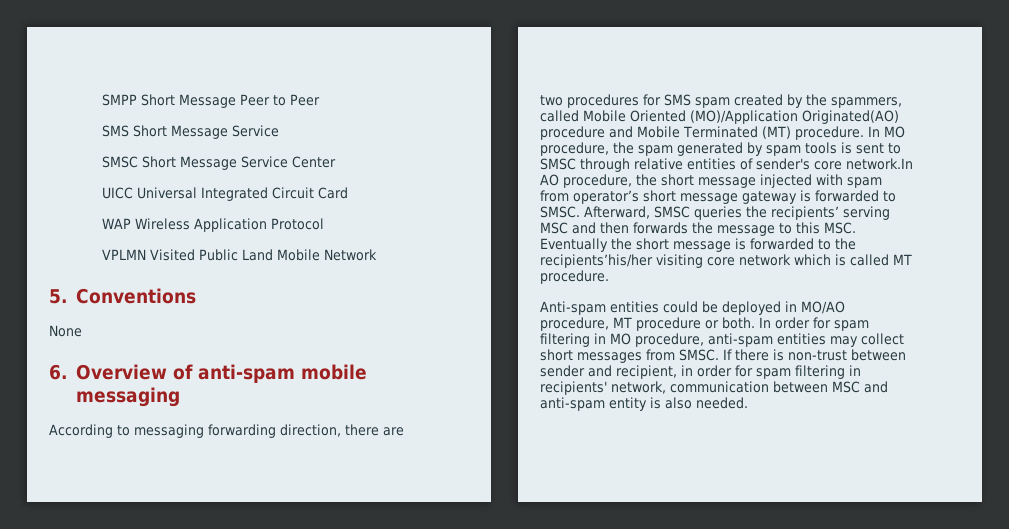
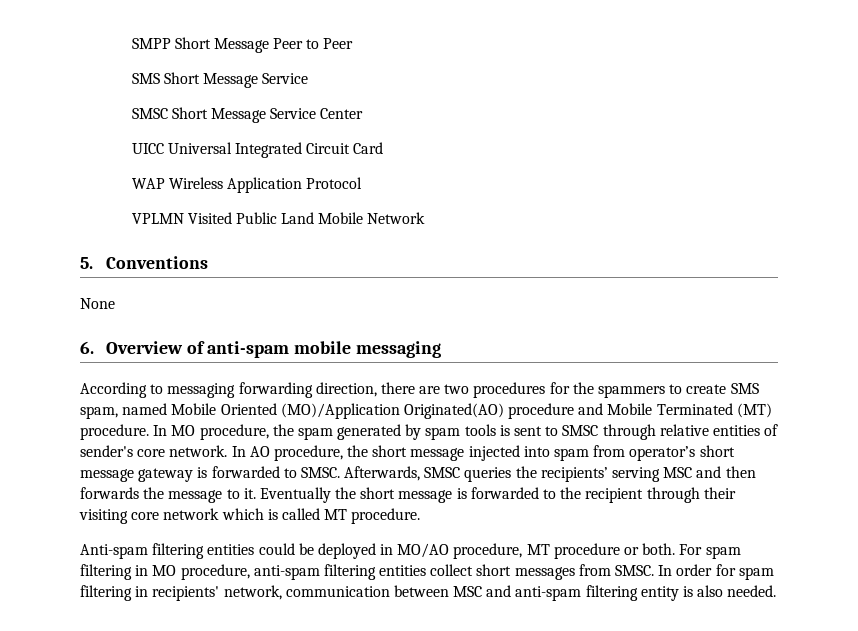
[664,94,902,108] [540,110,579,122] SMS spam created by the spammers, called -> [572,382,759,398] [80,403,168,419] the spammers to create SMS spam, named
[846,158,913,170] network.In -> [169,445,246,457] network. In
[816,174,843,185] with -> [523,446,550,457] into
[584,206,650,219] Afterward, -> [344,466,421,481] Afterwards,
[796,222,856,234] this MSC. -> [243,488,256,499] it.
[540,254,653,268] recipients’his/her -> [585,487,736,503] recipient through their
(606, 308) none -> [152,543,205,559] filtering
[759,317,831,329] In order for -> [679,544,703,555] For
[777,333,858,347] entities may -> [323,564,427,580] filtering entities
[723,349,906,361] [540,365,693,379] If there is non-trust between sender and recipient, in -> [658,565,673,576] In
(605, 404) none -> [585,585,638,601] filtering

